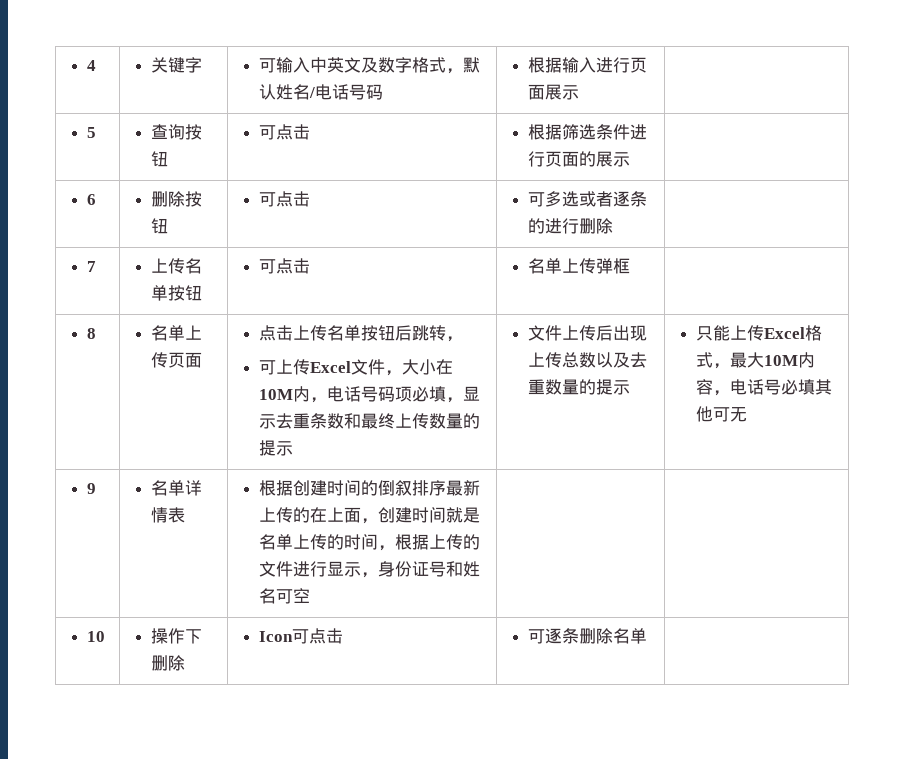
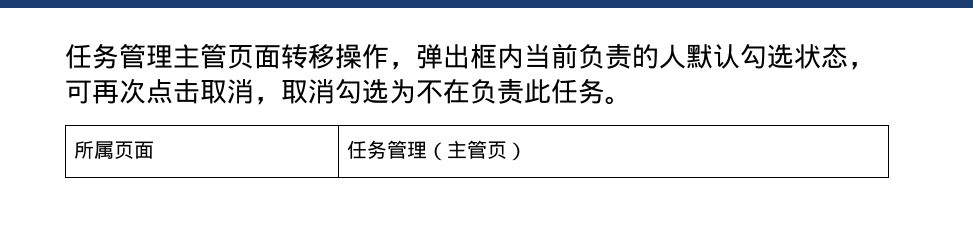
[87,60,97,71] [151,57,203,73] [259,57,481,74] [259,84,384,100] [528,57,648,73] [528,84,580,100] [87,127,97,138] [151,124,203,140] [151,151,169,167] [259,124,311,140] [528,124,648,140] [528,151,631,167] [87,194,97,205] [151,191,203,207] [151,218,169,234] [259,191,311,207] [528,191,648,207] [528,218,614,234] [87,261,97,272] [151,258,203,274] [151,285,203,301] [259,258,311,274] [528,258,631,274] [87,328,97,339] [151,325,203,341] [151,352,203,368] [259,325,464,342] [259,359,454,376] [259,386,481,403] [259,413,481,429] [259,440,294,456] [528,325,648,341] [528,352,648,368] [528,379,631,395] [696,325,823,341] [696,352,816,369] [696,379,833,396] [696,406,748,422] [87,483,97,494] [151,480,203,496] [151,507,186,523] [259,480,481,496] [259,507,481,524] [259,534,481,551] [259,561,481,578] [259,588,311,604] [87,631,106,642] [151,628,203,644] [151,655,186,671] [259,628,344,644] [528,628,648,644] 4 | 关键字 | 可输入中英文及数字格式，默认姓名/电话号码 | 根据输入进行页面展示 | // 5 | 查询按钮 | 可点击 | 根据筛选条件进行页面的展示 | // 6 | 删除按钮 | 可点击 | 可多选或者逐条的进行删除 | // 7 | 上传名单按钮 | 可点击 | 名单上传弹框 | // 8 | 名单上传页面 | 点击上传名单按钮后跳转， // 可上传Excel文件，大小在10M内，电话号码项必填，显示去重条数和最终上传数量的提示 | 文件上传后出现上传总数以及去重数量的提示 | 只能上传Excel格式，最大10M内容，电话号必填其他可无 // 9 | 名单详情表 | 根据创建时间的倒叙排序最新上传的在上面，创建时间就是名单上传的时间，根据上传的文件进行显示，身份证号和姓名可空 | | // 10 | 操作下删除 | Icon可点击 | 可逐条删除名单 | -> [65,43,875,70] [65,78,632,105] [74,141,155,159] [347,140,528,161] 任务管理主管页面转移操作，弹出框内当前负责的人默认勾选状态，可再次点击取消，取消勾选为不在负责此任务。 // 所属页面 | 任务管理（主管页）

